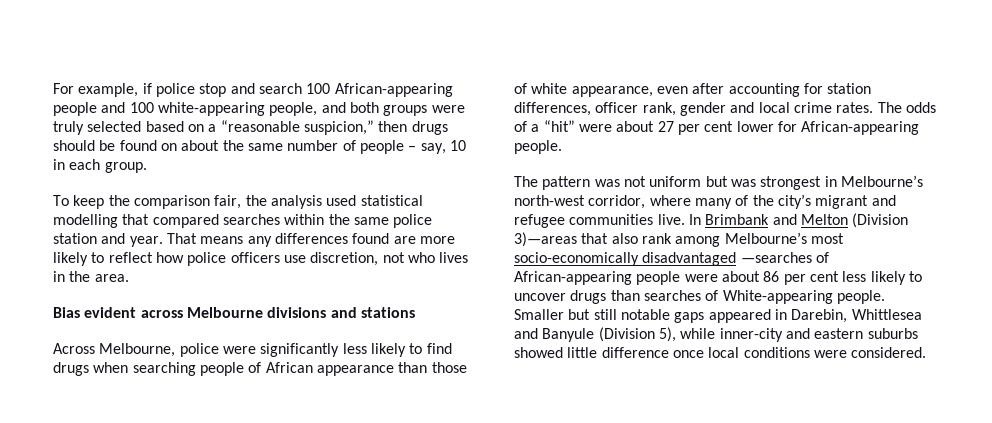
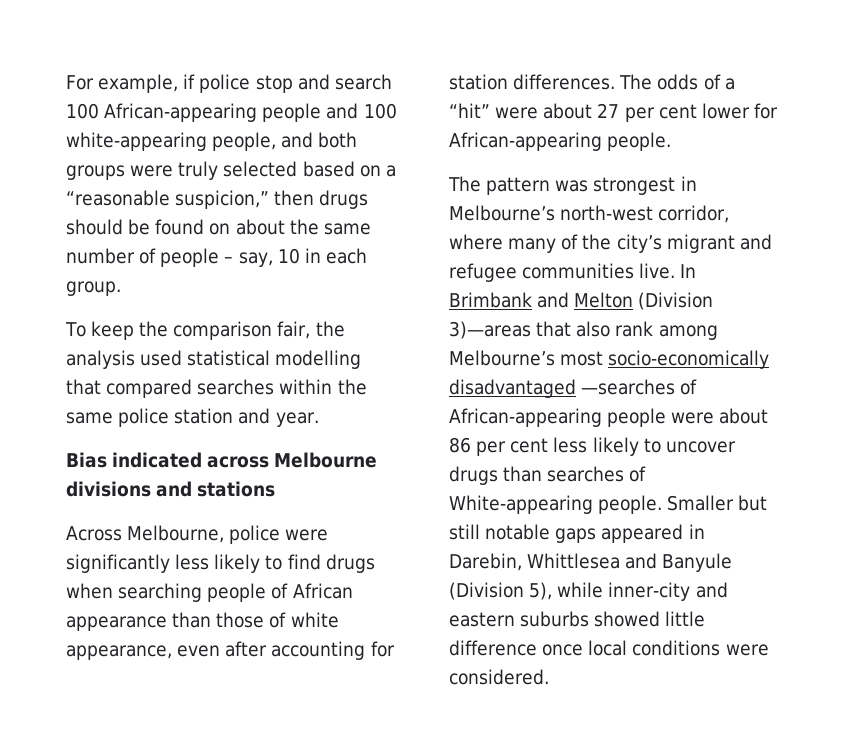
[166,233,455,247] [53,252,469,266] [53,271,129,282] That means any differences found are more likely to reflect how police officers use discretion, not who lives in the area. -> (319, 419) none
[84,307,137,318] evident -> [112,452,203,468] indicated
[514,102,874,116] differences, officer rank, gender and local crime rates. -> [513,74,616,90] differences.
[623,176,756,187] not uniform but was -> (589, 186) none

